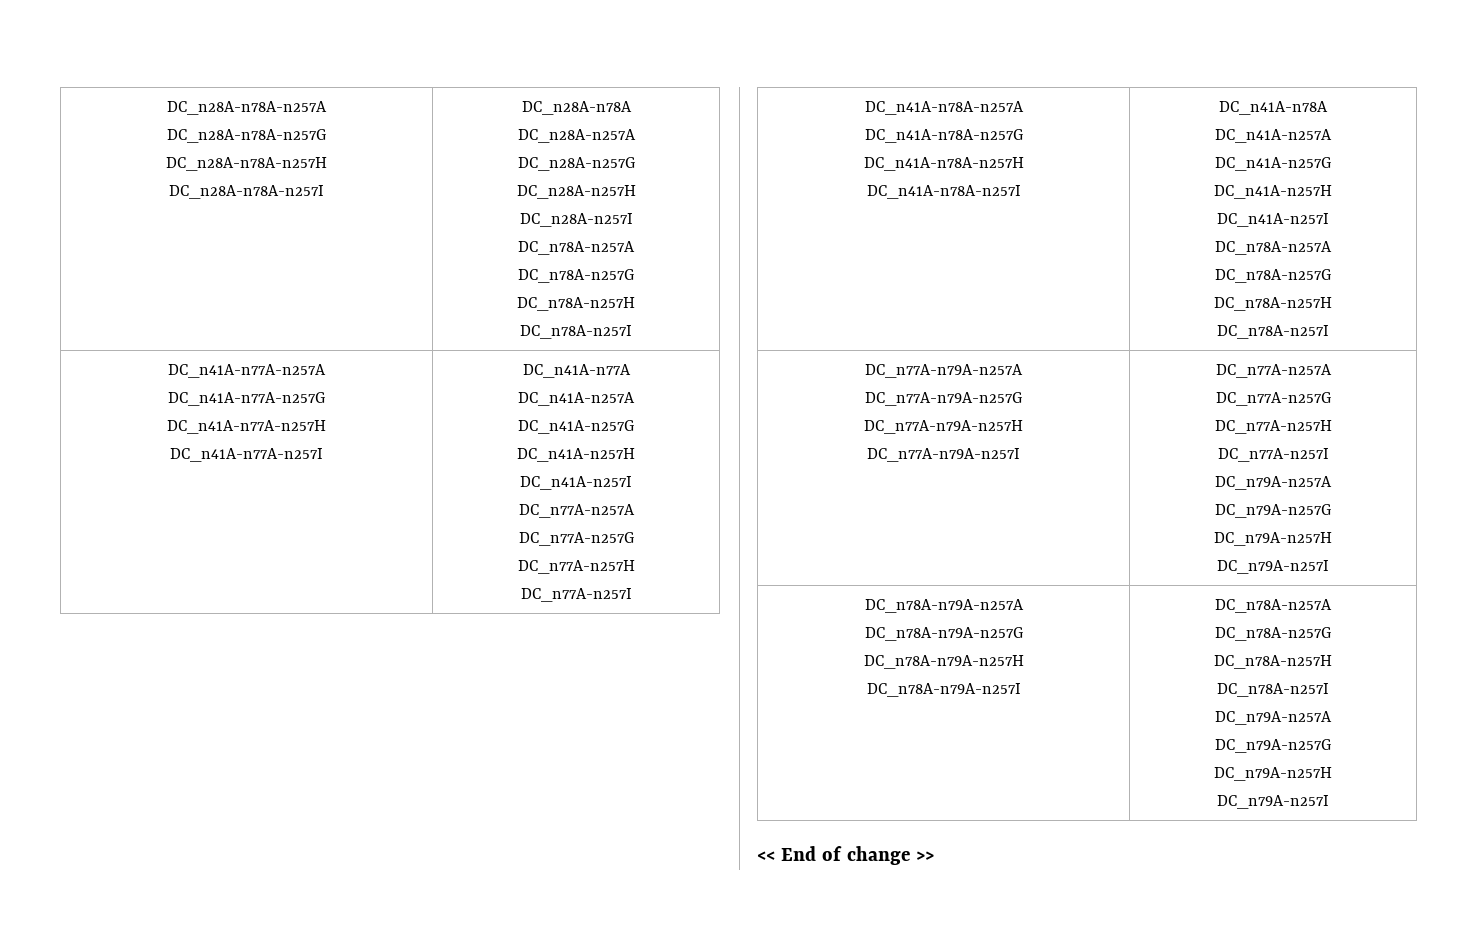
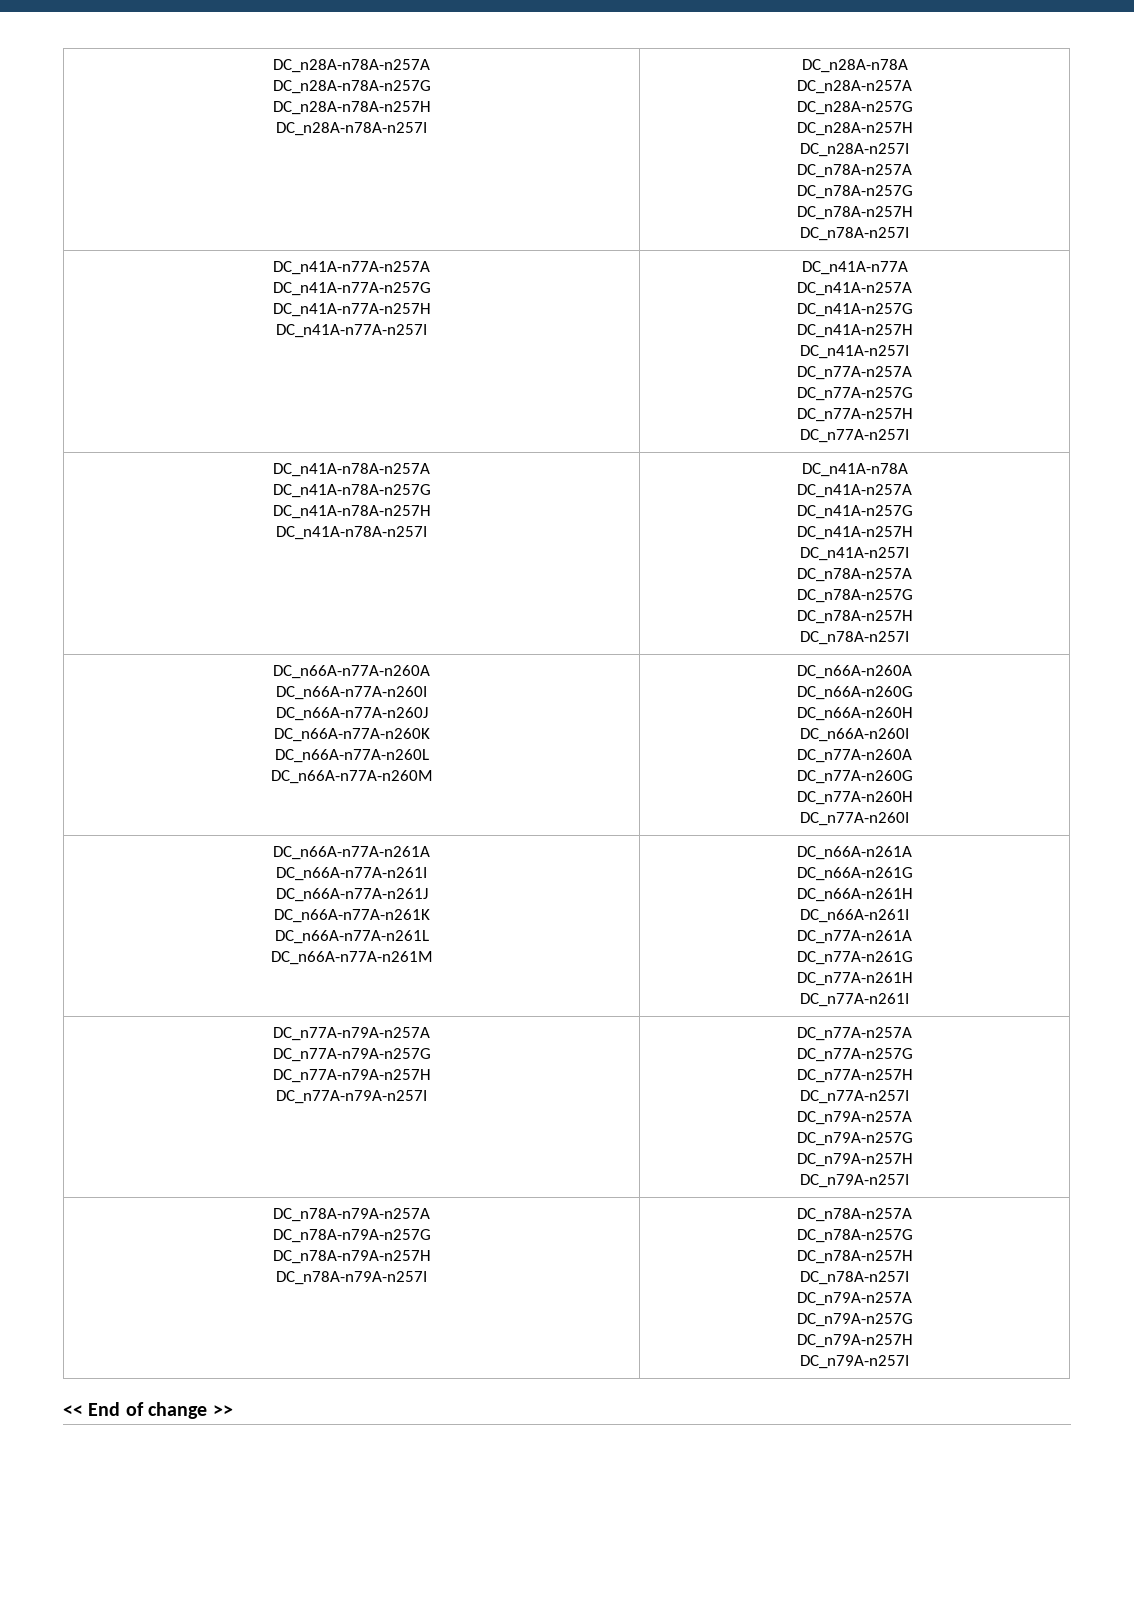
(1329, 332) none -> [273,665,430,679] [276,686,427,700] [275,707,428,721] [273,728,430,742] [274,749,429,763] [270,770,433,784] [797,665,912,679] [796,686,913,700] [796,707,913,721] [800,728,909,742] [797,749,912,763] [796,770,913,784] [796,791,913,805] [800,812,909,826] [273,846,430,860] [276,867,427,881] [275,888,428,902] [273,909,430,923] [274,930,429,944] [270,951,433,965] [797,846,912,860] [796,867,913,881] [796,888,913,902] [800,909,909,923] [797,930,912,944] [796,951,913,965] [796,972,913,986] [800,993,909,1007] // DC_n66A-n77A-n260A // DC_n66A-n77A-n260I // DC_n66A-n77A-n260J // DC_n66A-n77A-n260K // DC_n66A-n77A-n260L // DC_n66A-n77A-n260M | DC_n66A-n260A // DC_n66A-n260G // DC_n66A-n260H // DC_n66A-n260I // DC_n77A-n260A // DC_n77A-n260G // DC_n77A-n260H // DC_n77A-n260I // DC_n66A-n77A-n261A // DC_n66A-n77A-n261I // DC_n66A-n77A-n261J // DC_n66A-n77A-n261K // DC_n66A-n77A-n261L // DC_n66A-n77A-n261M | DC_n66A-n261A // DC_n66A-n261G // DC_n66A-n261H // DC_n66A-n261I // DC_n77A-n261A // DC_n77A-n261G // DC_n77A-n261H // DC_n77A-n261I

